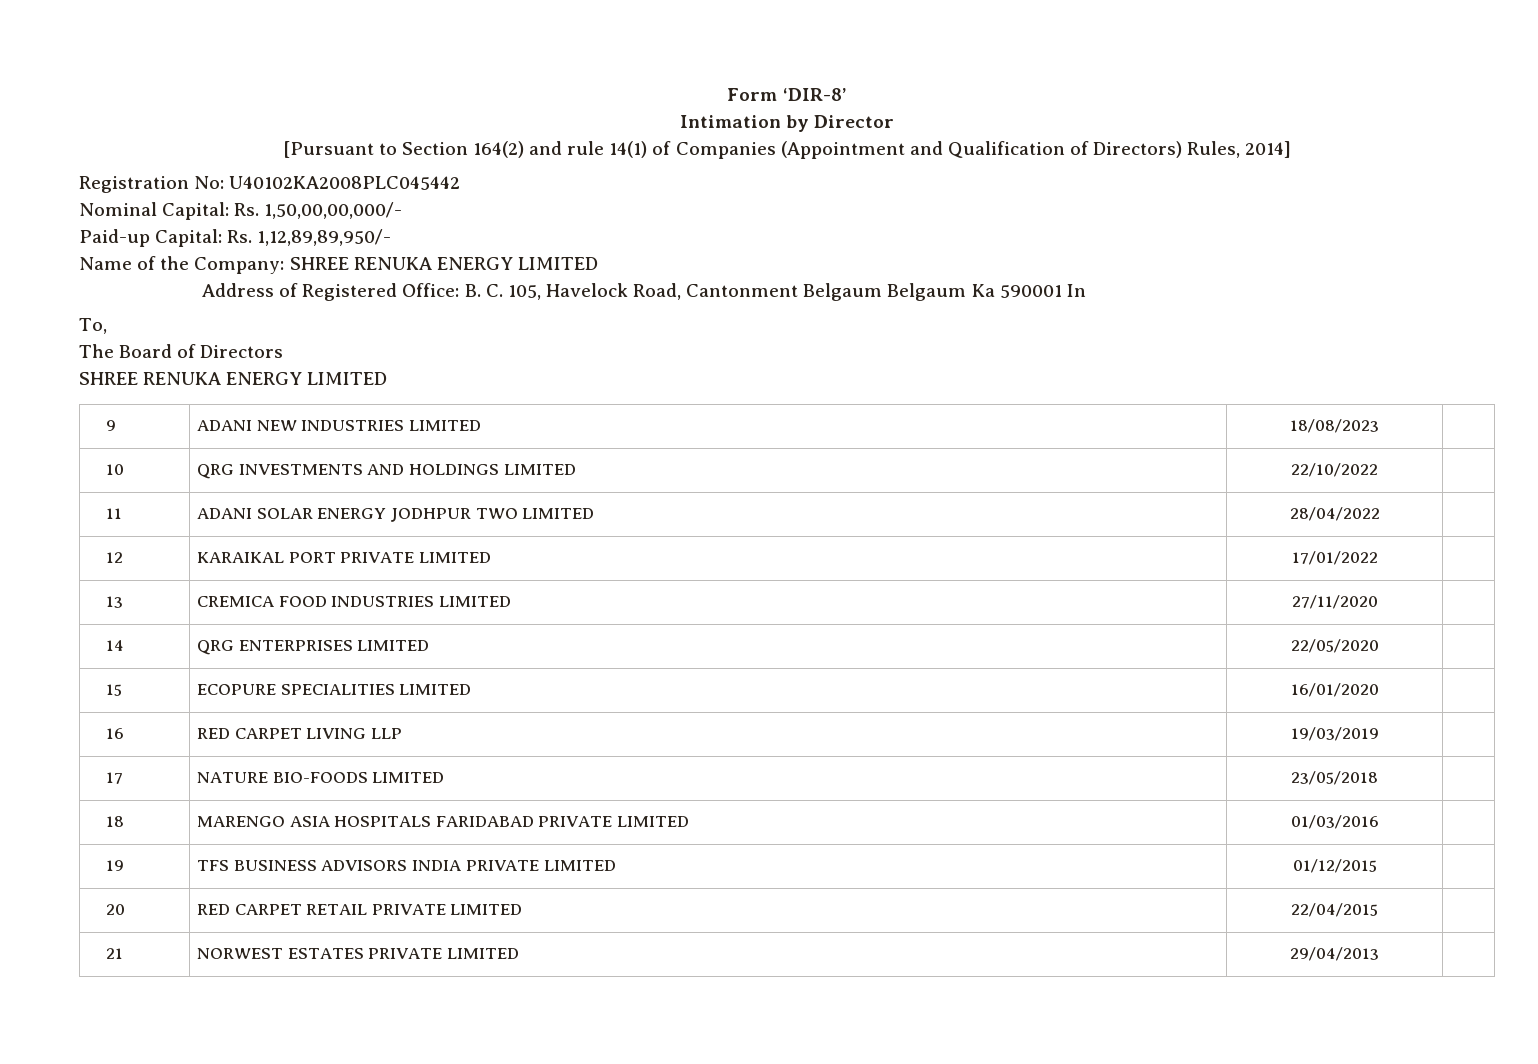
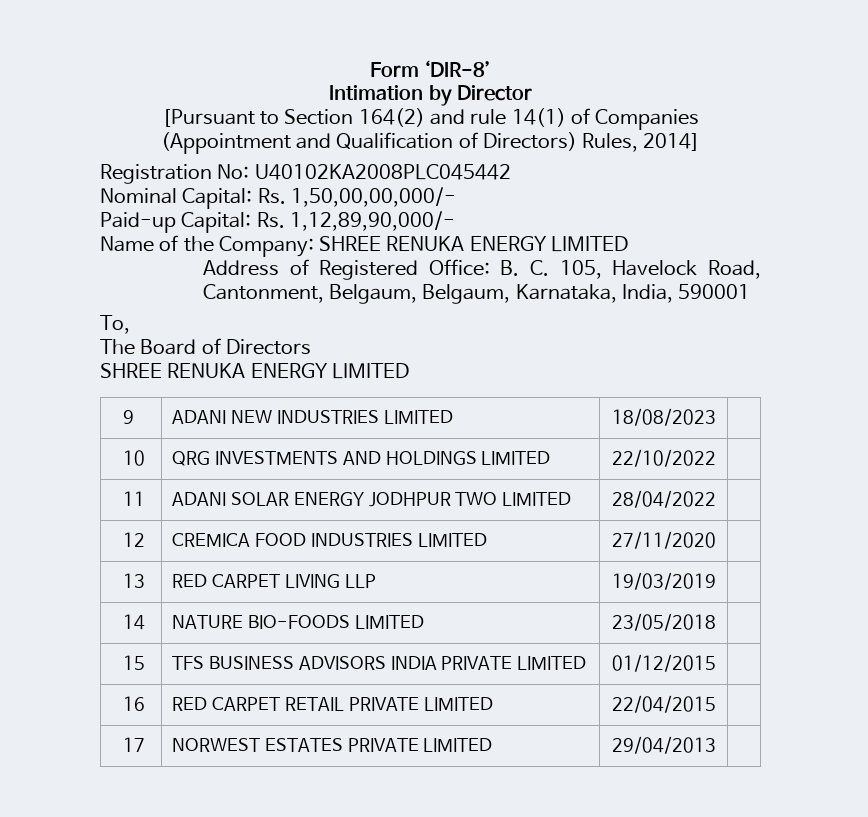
[257,229,392,246] 1,12,89,89,950/- -> [289,211,455,231] 1,12,89,90,000/-
[686,283,995,301] Cantonment Belgaum Belgaum Ka -> [202,284,673,304] Cantonment, Belgaum, Belgaum, Karnataka, India,
[1066,284,1086,297] In -> (751, 291) none
[197,552,491,563] [1291,551,1378,565] [105,596,123,608] | KARAIKAL PORT PRIVATE LIMITED | 17/01/2022 | // 13 -> (146, 539) none
[105,640,124,651] [197,640,430,655] [1290,639,1379,653] [105,684,122,696] [197,684,472,695] [1290,683,1379,697] [105,728,124,739] 14 | QRG ENTERPRISES LIMITED | 22/05/2020 | // 15 | ECOPURE SPECIALITIES LIMITED | 16/01/2020 | // 16 -> [123,573,146,588] 13
[105,772,123,784] 17 -> [123,614,146,630] 14
[105,816,124,827] [197,816,690,827] [1290,815,1379,829] [105,860,124,871] 18 | MARENGO ASIA HOSPITALS FARIDABAD PRIVATE LIMITED | 01/03/2016 | // 19 -> [123,655,146,670] 15
[105,904,125,915] 20 -> [123,696,146,711] 16
[105,948,123,959] 21 -> [123,737,146,752] 17

